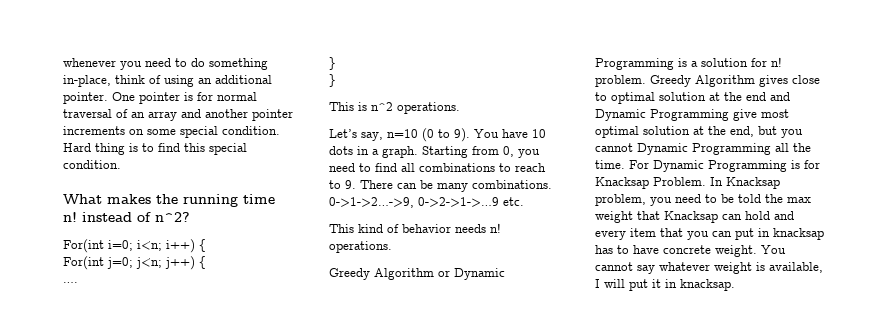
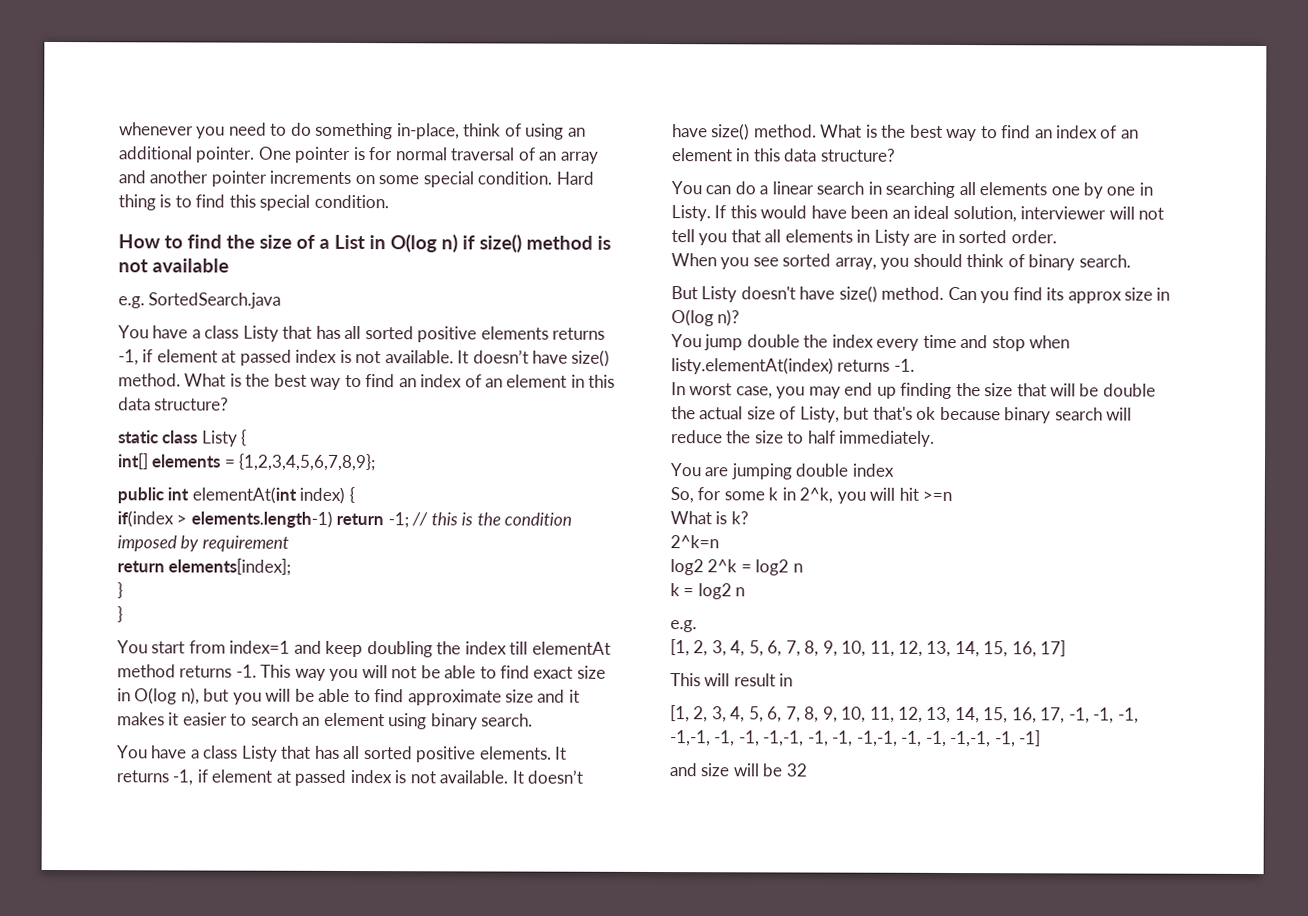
[63,194,275,207] [63,212,190,222] [63,239,206,253] [63,256,206,270] [63,282,78,283] [329,57,336,70] [329,74,336,87] [329,102,460,114] [329,128,546,142] [329,146,540,158] [329,163,546,172] [329,180,552,192] [329,197,524,208] [329,223,501,233] [329,241,392,253] [329,268,505,280] [595,57,782,70] [595,75,820,87] [595,92,790,104] [595,109,789,121] [595,126,803,138] [595,143,811,155] [595,160,820,172] [595,177,780,189] [595,194,811,206] [595,211,794,223] [595,228,824,240] [595,245,786,257] [595,262,823,274] [595,279,735,291] What makes the running time n! instead of n^2? // For(int i=0; i<n; i++) { // For(int j=0; j<n; j++) { // …. // } // } // This is n^2 operations. // Let’s say, n=10 (0 to 9). You have 10 dots in a graph. Starting from 0, you need to find all combinations to reach to 9. There can be many combinations. 0->1->2…->9, 0->2->1->…9 etc. // This kind of behavior needs n! operations. // Greedy Algorithm or Dynamic Programming is a solution for n! problem. Greedy Algorithm gives close to optimal solution at the end and Dynamic Programming give most optimal solution at the end, but you cannot Dynamic Programming all the time. For Dynamic Programming is for Knacksap Problem. In Knacksap problem, you need to be told the max weight that Knacksap can hold and every item that you can put in knacksap has to have concrete weight. You cannot say whatever weight is available, I will put it in knacksap. -> [118,234,611,253] [118,258,229,273] [118,292,282,309] [118,325,606,343] [118,349,611,367] [118,373,616,390] [118,397,230,411] [118,429,248,447] [117,453,377,472] [117,486,355,504] [117,510,573,529] [117,535,289,552] [117,558,292,576] [117,582,123,599] [117,606,123,623] [117,640,611,658] [117,664,606,682] [117,687,580,706] [117,712,534,730] [117,745,568,763] [116,769,584,786] [672,123,1139,142] [671,148,896,162] [671,181,1153,199] [671,205,1165,223] [671,229,1057,246] [671,253,1131,271] [671,285,1171,304] [671,309,741,327] [671,334,1071,352] [671,357,915,375] [671,382,1156,399] [671,406,1133,424] [671,430,936,447] [670,463,894,480] [670,487,953,504] [670,511,749,525] [670,535,719,549] [670,559,803,576] [670,583,746,600] [670,620,697,633] [670,639,1067,658] [670,673,794,687] [670,705,1139,724] [670,730,1042,748] [669,763,807,777] How to find the size of a List in O(log n) if size() method is not available // e.g. SortedSearch.java // You have a class Listy that has all sorted positive elements returns -1, if element at passed index is not available. It doesn’t have size() method. What is the best way to find an index of an element in this data structure? // static class Listy { // int[] elements = {1,2,3,4,5,6,7,8,9}; // public int elementAt(int index) { // if(index > elements.length-1) return -1; // this is the condition imposed by requirement // return elements[index]; // } // } // You start from index=1 and keep doubling the index till elementAt method returns -1. This way you will not be able to find exact size in O(log n), but you will be able to find approximate size and it makes it easier to search an element using binary search. // You have a class Listy that has all sorted positive elements. It returns -1, if element at passed index is not available. It doesn’t have size() method. What is the best way to find an index of an element in this data structure? // You can do a linear search in searching all elements one by one in Listy. If this would have been an ideal solution, interviewer will not tell you that all elements in Listy are in sorted order. // When you see sorted array, you should think of binary search. // But Listy doesn't have size() method. Can you find its approx size in O(log n)? // You jump double the index every time and stop when listy.elementAt(index) returns -1. // In worst case, you may end up finding the size that will be double the actual size of Listy, but that's ok because binary search will reduce the size to half immediately. // You are jumping double index // So, for some k in 2^k, you will hit >=n // What is k? // 2^k=n // log2 2^k = log2 n // k = log2 n // e.g. // [1, 2, 3, 4, 5, 6, 7, 8, 9, 10, 11, 12, 13, 14, 15, 16, 17] // This will result in // [1, 2, 3, 4, 5, 6, 7, 8, 9, 10, 11, 12, 13, 14, 15, 16, 17, -1, -1, -1, -1,-1, -1, -1, -1,-1, -1, -1, -1,-1, -1, -1, -1,-1, -1, -1] // and size will be 32

